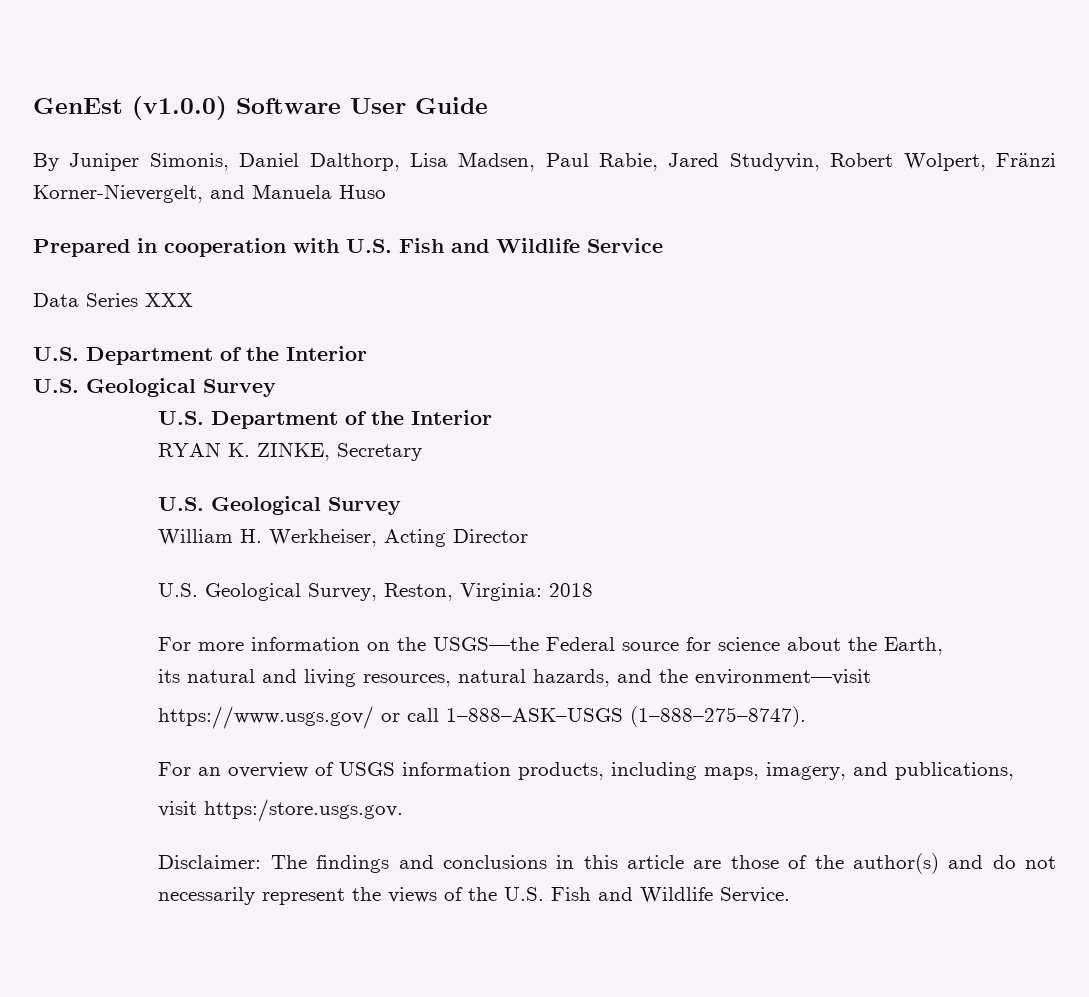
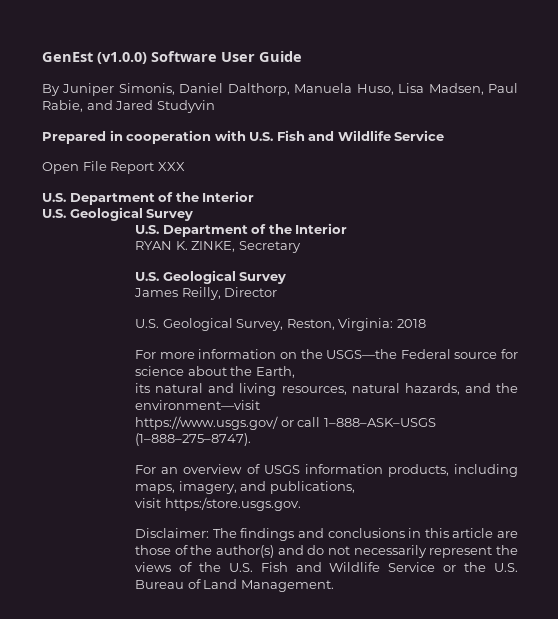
(400, 162) none -> [294,83,394,95] Manuela Huso,
[668,153,1056,171] [33,184,386,203] Jared Studyvin, Robert Wolpert, Fränzi Korner-Nievergelt, and Manuela Huso -> [86,100,215,113] and Jared Studyvin
[33,293,138,307] Data Series -> [42,161,155,174] Open File Report
[158,529,447,547] William H. Werkheiser, Acting -> [134,287,221,300] James Reilly,
[720,887,791,903] Service. -> [388,562,518,572] [135,579,334,592] Service or the U.S. Bureau of Land Management.

